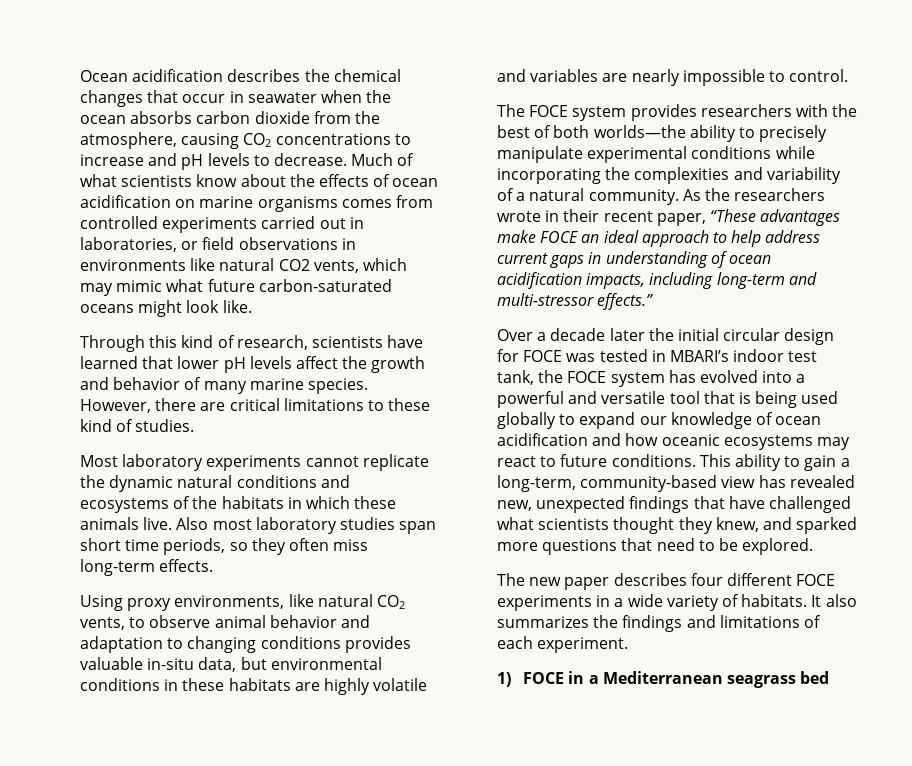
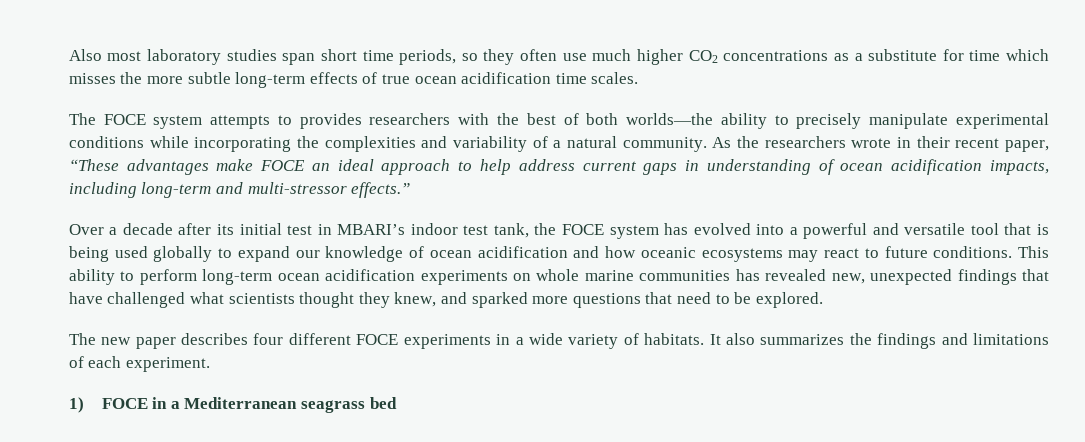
[80,69,401,82] [80,90,392,107] [80,111,380,124] [80,132,411,149] [80,153,415,170] [80,174,439,187] [80,195,433,212] [80,216,364,233] [80,237,356,252] [80,258,407,273] [80,279,392,296] [80,300,252,317] [80,335,424,352] [80,356,426,373] [80,377,368,394] [80,398,431,413] [80,419,195,432] [80,454,429,471] [80,475,350,492] [80,496,397,513] [80,517,173,530] Ocean acidification describes the chemical changes that occur in seawater when the ocean absorbs carbon dioxide from the atmosphere, causing CO2 concentrations to increase and pH levels to decrease. Much of what scientists know about the effects of ocean acidification on marine organisms comes from controlled experiments carried out in laboratories, or field observations in environments like natural CO2 vents, which may mimic what future carbon-saturated oceans might look like. // Through this kind of research, scientists have learned that lower pH levels affect the growth and behavior of many marine species. However, there are critical limitations to these kind of studies. // Most laboratory experiments cannot replicate the dynamic natural conditions and ecosystems of the habitats in which these animals live. -> (68, 55) none
[333,539,369,551] [80,559,214,576] [80,594,405,611] [80,615,370,630] [80,636,411,653] [80,657,382,672] [80,678,428,695] [497,69,849,86] miss long-term effects. // Using proxy environments, like natural CO2 vents, to observe animal behavior and adaptation to changing conditions provides valuable in-situ data, but environmental conditions in these habitats are highly volatile and variables are nearly impossible to control. -> [562,49,1050,65] [68,72,639,88] use much higher CO2 concentrations as a substitute for time which misses the more subtle long-term effects of true ocean acidification time scales.
(627, 113) none -> [210,115,292,129] attempts to
[609,328,835,345] [497,349,648,362] later the initial circular design for FOCE was tested -> [178,223,313,235] after its initial test
[804,455,850,471] [497,475,756,492] gain a long-term, community-based view -> [139,269,731,285] perform long-term ocean acidification experiments on whole marine communities

